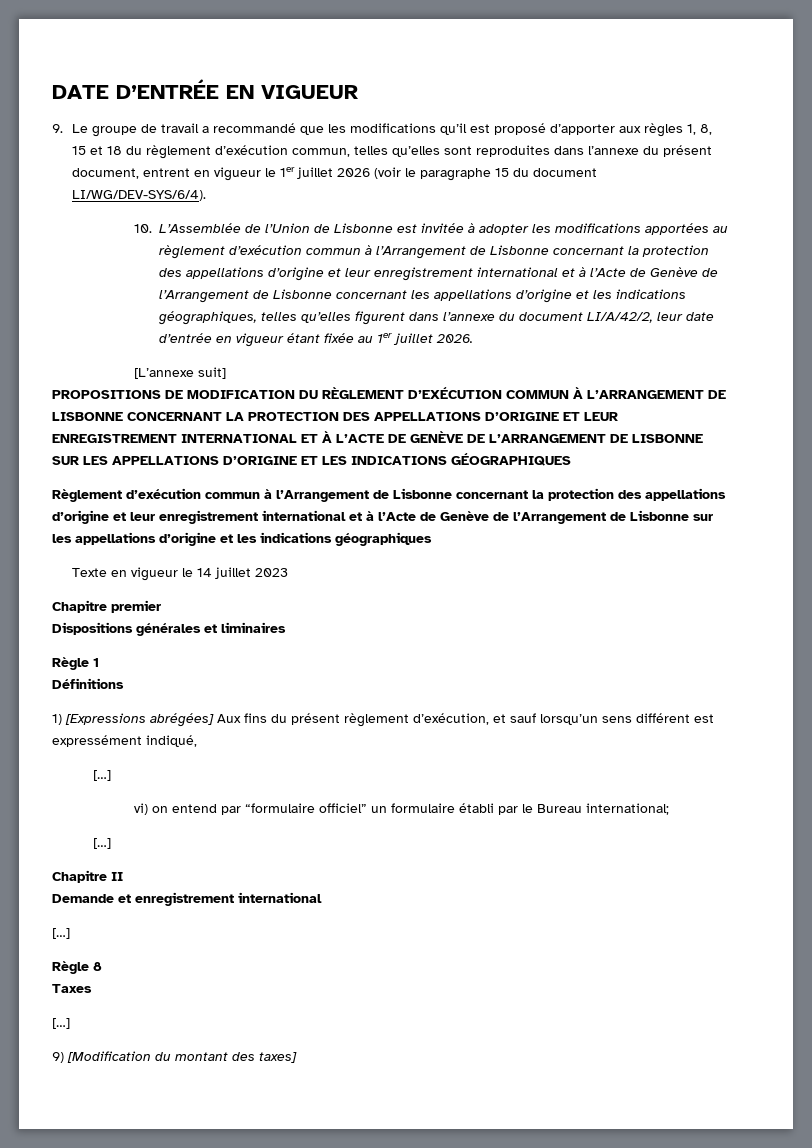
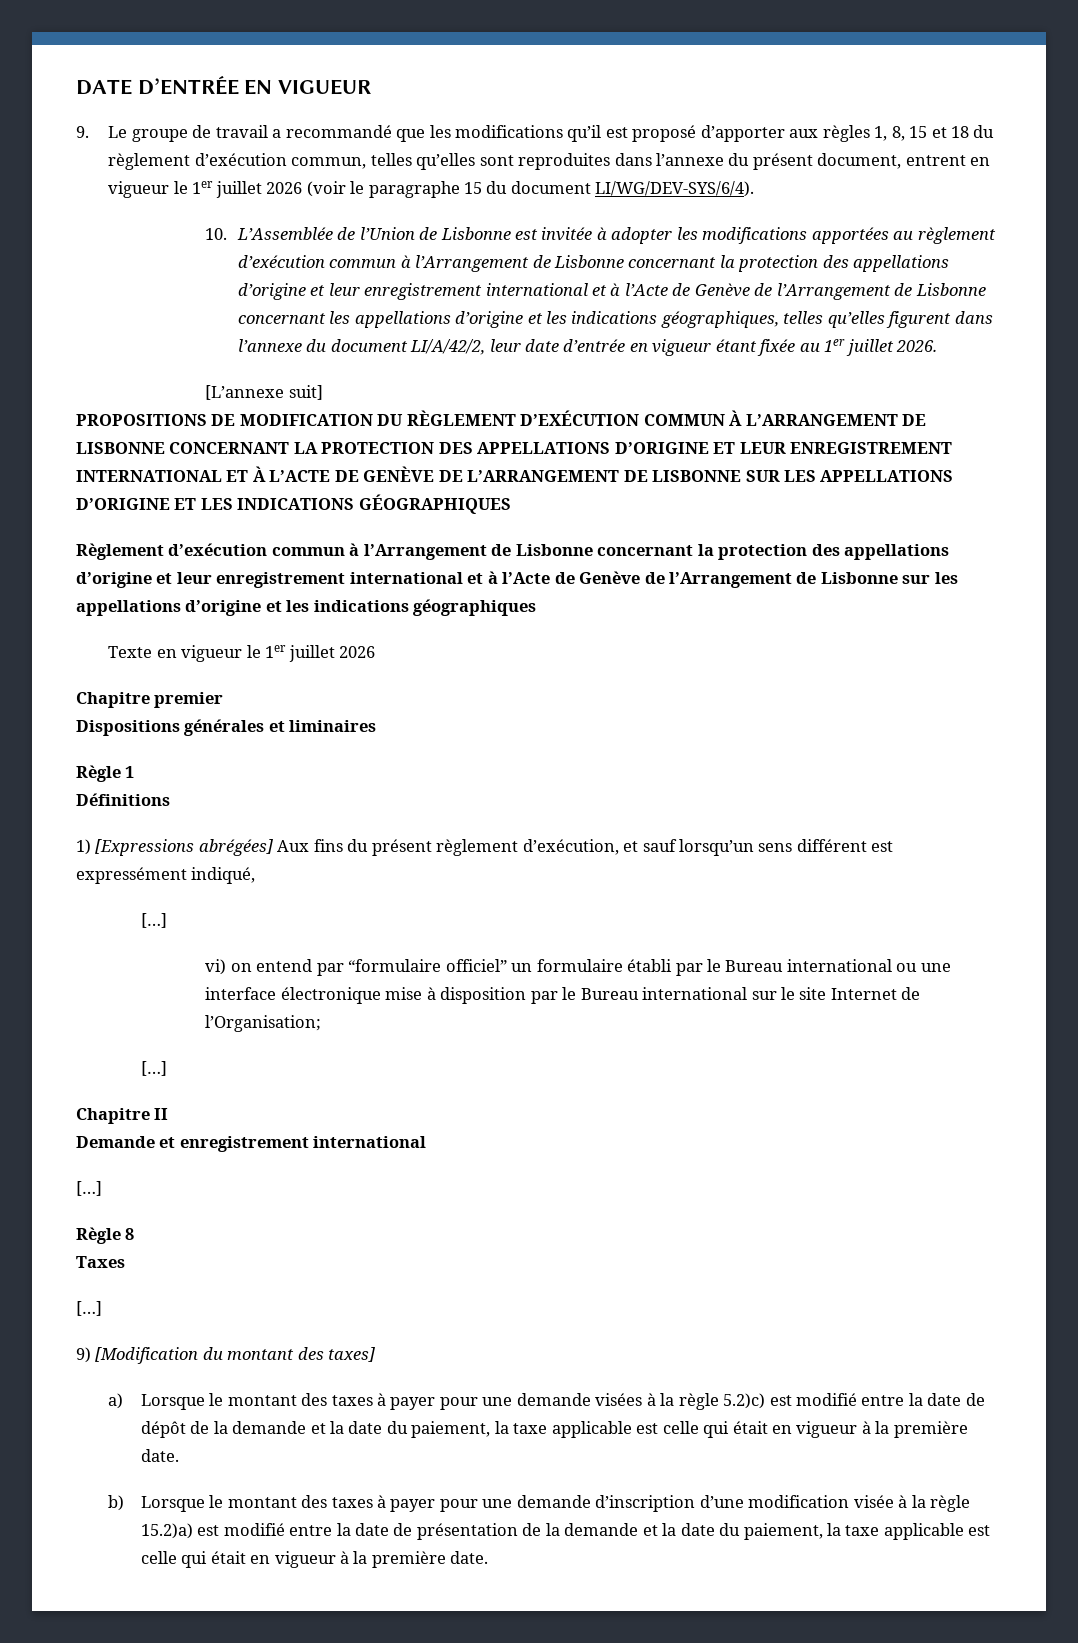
[197,567,289,579] 14 juillet 2023 -> [265,645,376,662] 1er juillet 2026
[585,803,669,815] international; -> [786,959,951,972] [205,987,921,1004] [205,1015,322,1032] international ou une interface électronique mise à disposition par le Bureau international sur le site Internet de l’Organisation;
(297, 1057) none -> [108,1393,985,1410] [140,1421,968,1438] [140,1449,179,1462] [108,1495,970,1512] [140,1523,991,1540] [140,1551,489,1568] // a) Lorsque le montant des taxes à payer pour une demande visées à la règle 5.2)c) est modifié entre la date de dépôt de la demande et la date du paiement, la taxe applicable est celle qui était en vigueur à la première date. // b) Lorsque le montant des taxes à payer pour une demande d’inscription d’une modification visée à la règle 15.2)a) est modifié entre la date de présentation de la demande et la date du paiement, la taxe applicable est celle qui était en vigueur à la première date.

